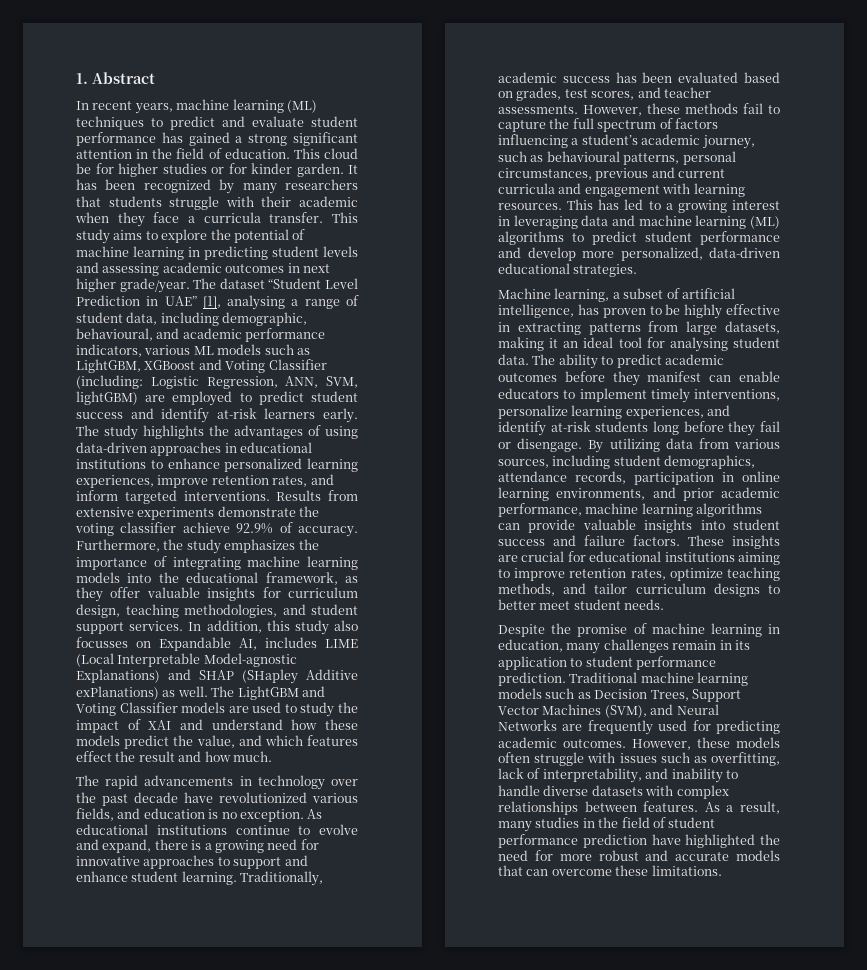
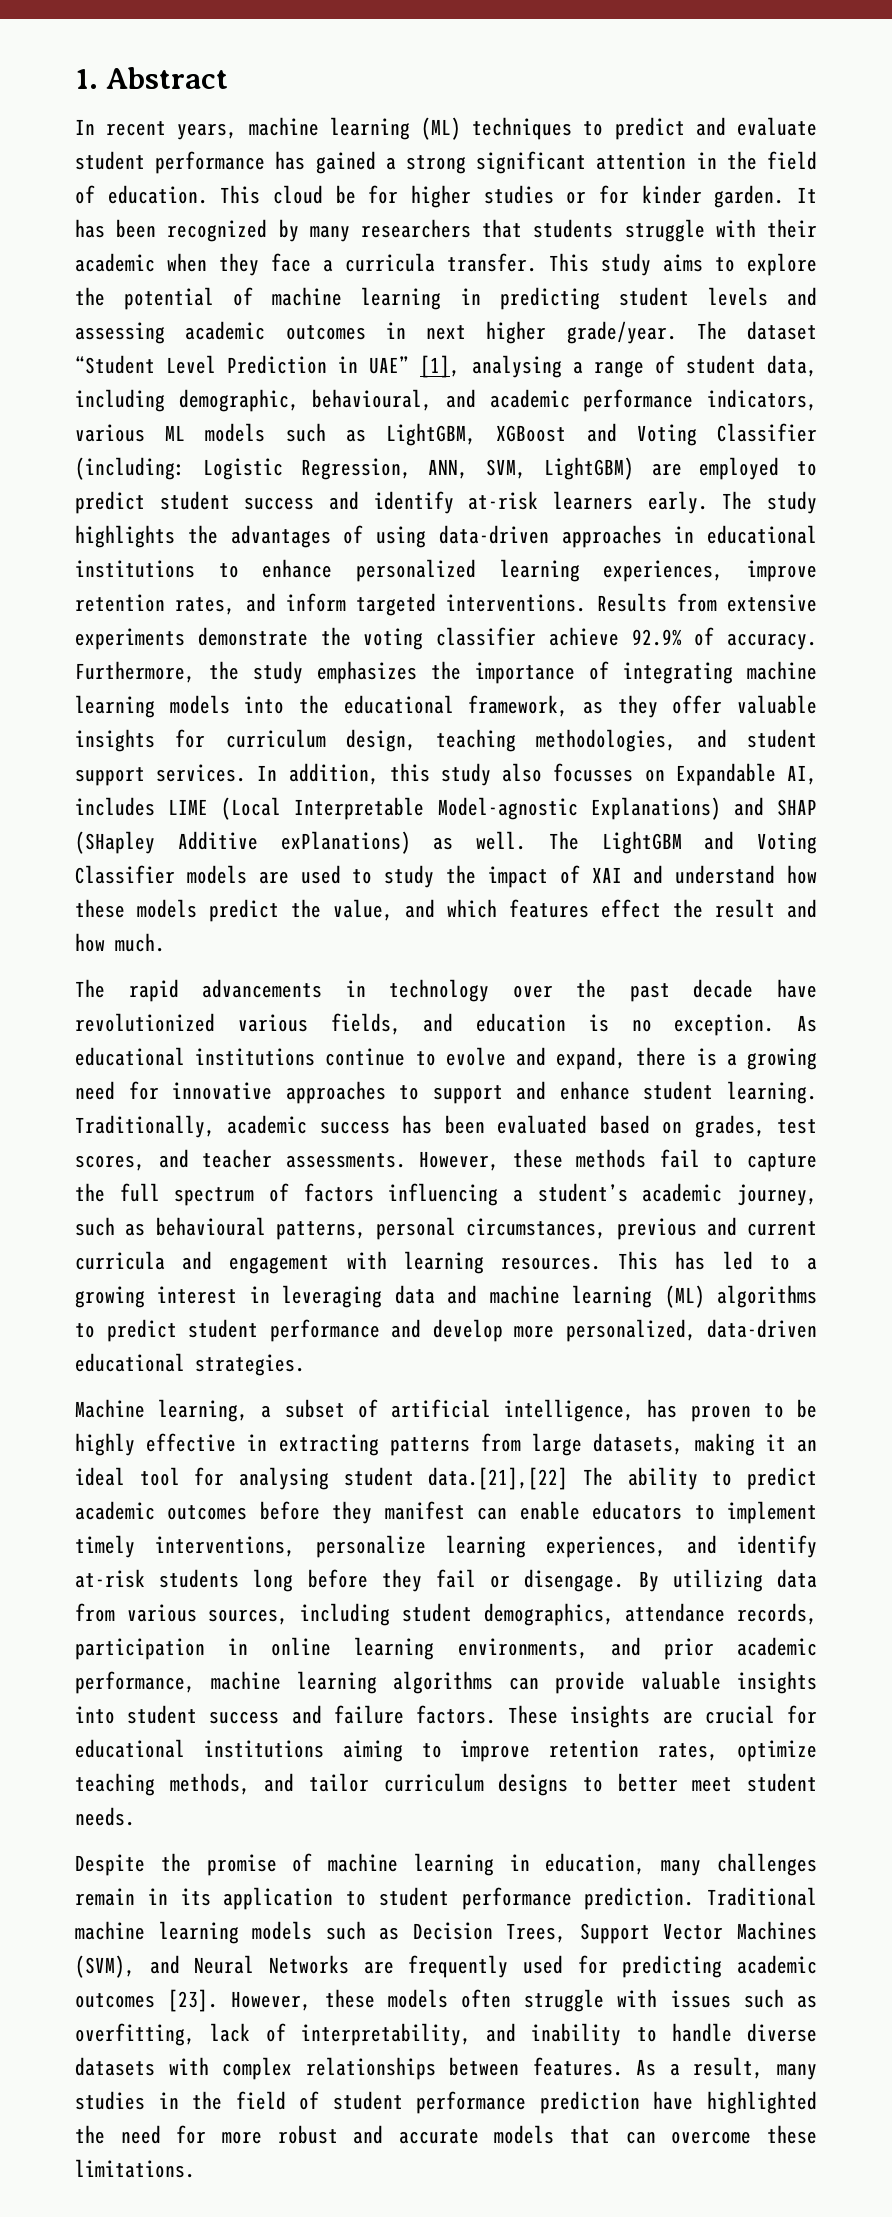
[76,391,138,405] lightGBM) -> [543,457,634,480] LightGBM)
[498,354,529,365] data. -> [428,1467,569,1490] data.[21],[22]
[563,739,626,748] outcomes. -> [75,1989,219,2012] outcomes [23].

